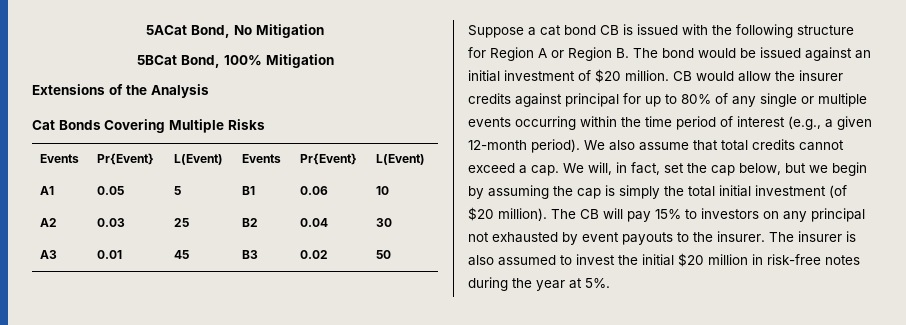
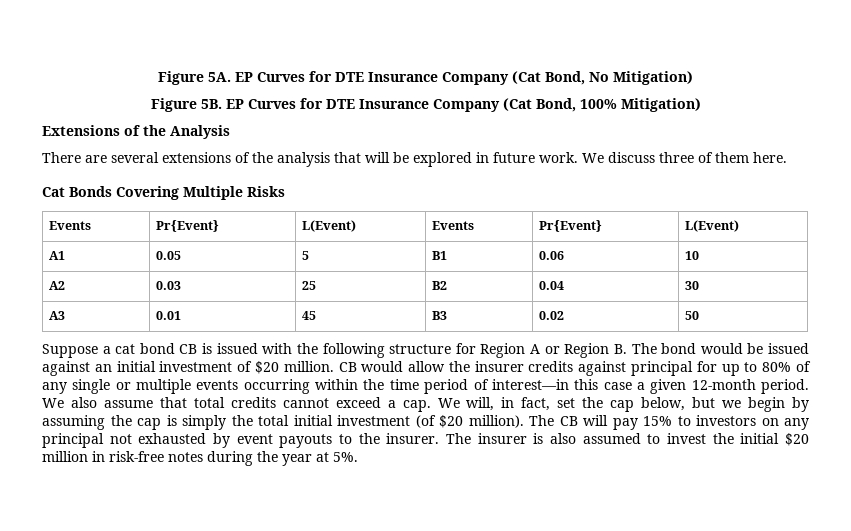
[146,24,324,38] [136,55,177,65] 5ACat Bond, No Mitigation // 5BCat -> [158,71,693,85] [150,98,532,112] Figure 5A. EP Curves for DTE Insurance Company (Cat Bond, No Mitigation) // Figure 5B. EP Curves for DTE Insurance Company (Cat
[265,54,334,68] Mitigation -> [620,98,701,112] Mitigation)
(209, 91) none -> [42,152,787,167] // There are several extensions of the analysis that will be explored in future work. We discuss three of them here.
[737,116,821,130] interest (e.g., -> [491,379,632,390] interest—in this case
[531,139,580,153] period). -> [761,379,810,394] period.

